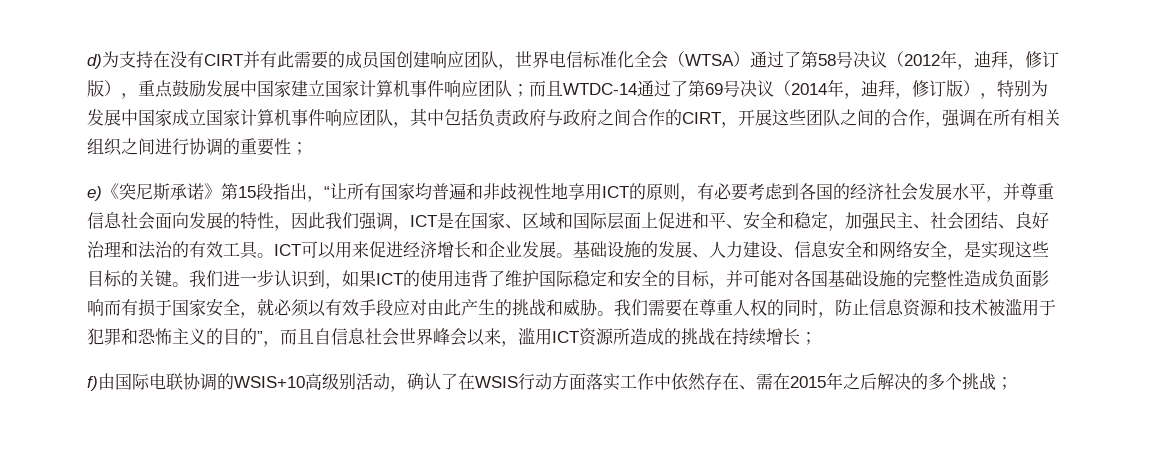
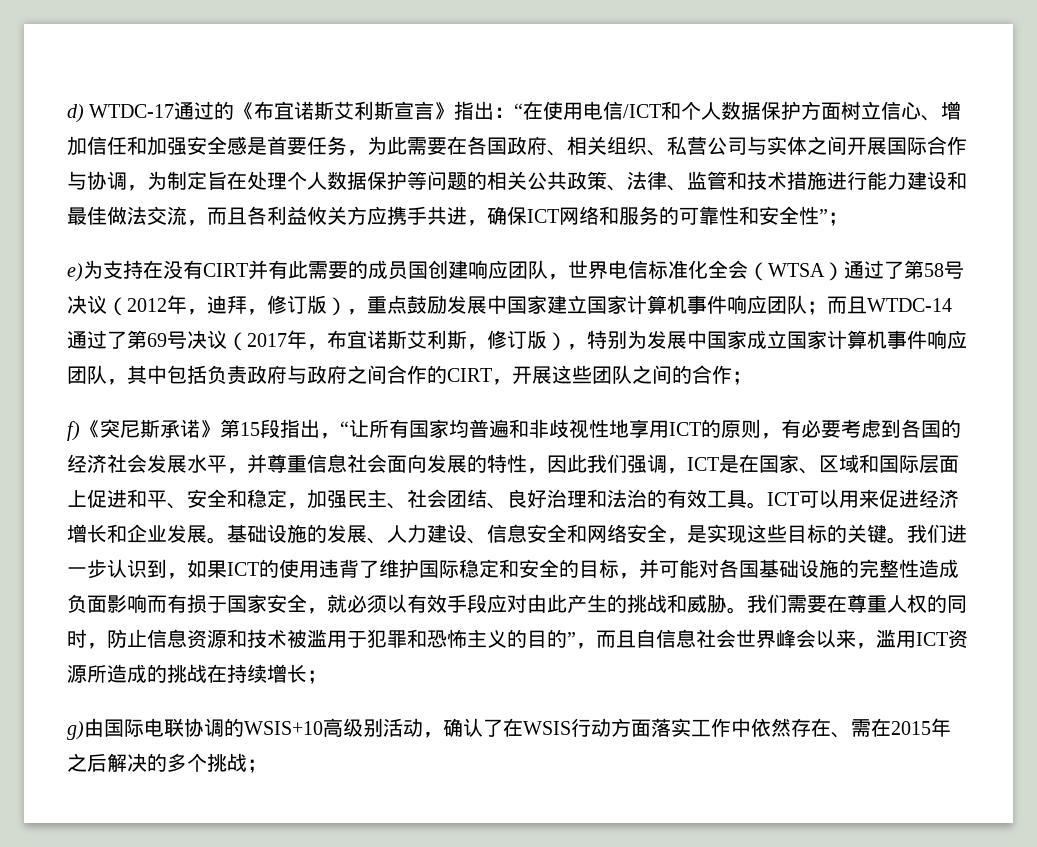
(102, 61) none -> [89,101,962,121] [67,136,967,156] [67,171,967,191] [67,206,848,226] [67,263,83,282] WTDC-17通过的《布宜诺斯艾利斯宣言》指出：“在使用电信/ICT和个人数据保护方面树立信心、增加信任和加强安全感是首要任务，为此需要在各国政府、相关组织、私营公司与实体之间开展国际合作与协调，为制定旨在处理个人数据保护等问题的相关公共政策、法律、监管和技术措施进行能力建设和最佳做法交流，而且各利益攸关方应携手共进，确保ICT网络和服务的可靠性和安全性”； // e)
[791,79,895,99] 2014年，迪拜 -> [247,330,467,350] 2017年，布宜诺斯艾利斯
[925,109,1061,128] [87,138,308,156] [87,186,102,201] ，强调在所有相关组织之间进行协调的重要性； // e) -> [732,371,752,385] [67,421,80,441] ； // f)
[87,376,98,391] f) -> [67,721,84,740] g)

